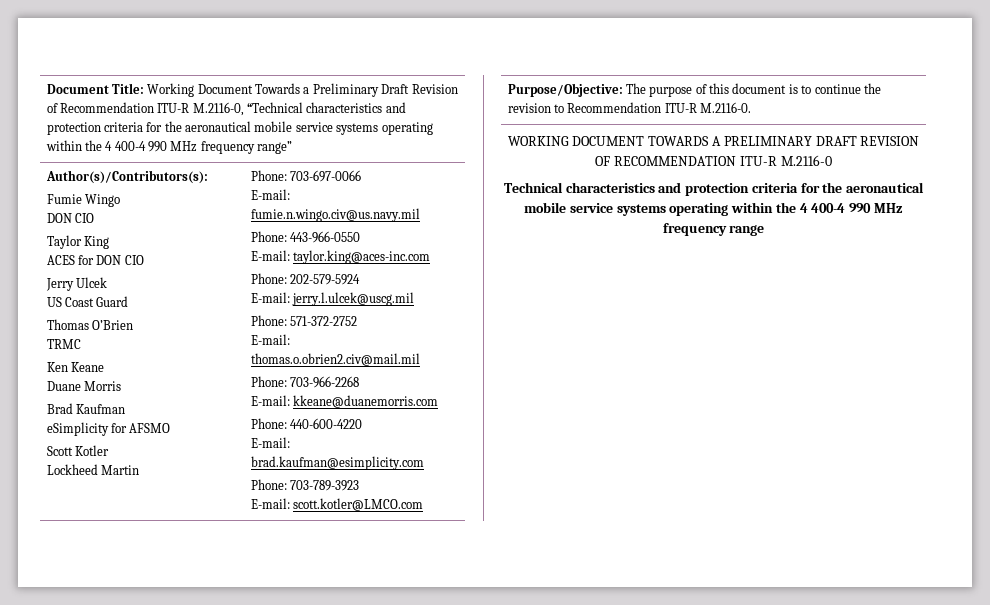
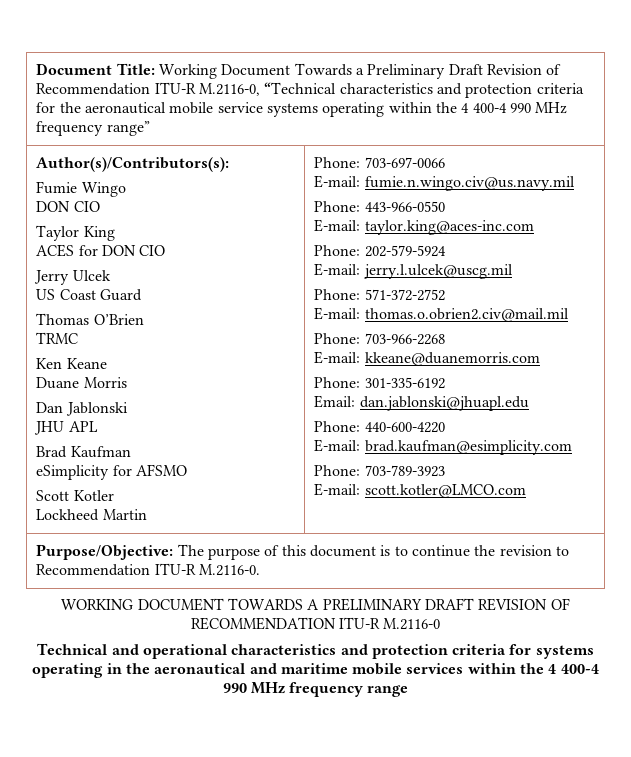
(121, 386) none -> [36,402,128,416] [34,421,98,435] // Dan Jablonski // JHU APL
(438, 401) none -> [314,377,445,389] [314,395,529,411] // Phone: 301-335-6192 // Email: dan.jablonski@jhuapl.edu
[565,182,925,196] [523,202,729,216] characteristics and protection criteria for the aeronautical mobile service systems operating -> [111,644,594,659] [32,663,464,678] and operational characteristics and protection criteria for systems operating in the aeronautical and maritime mobile services

